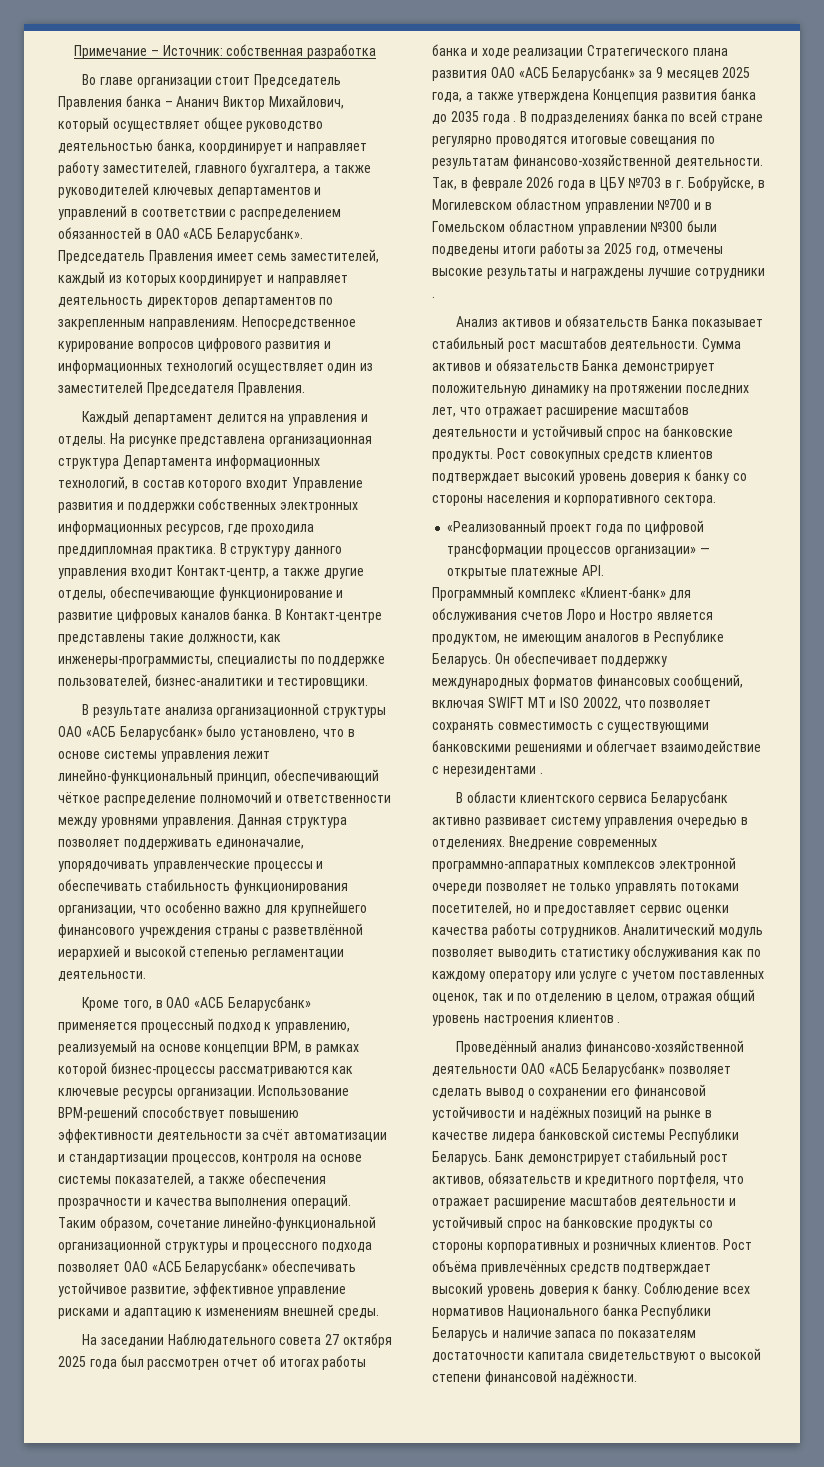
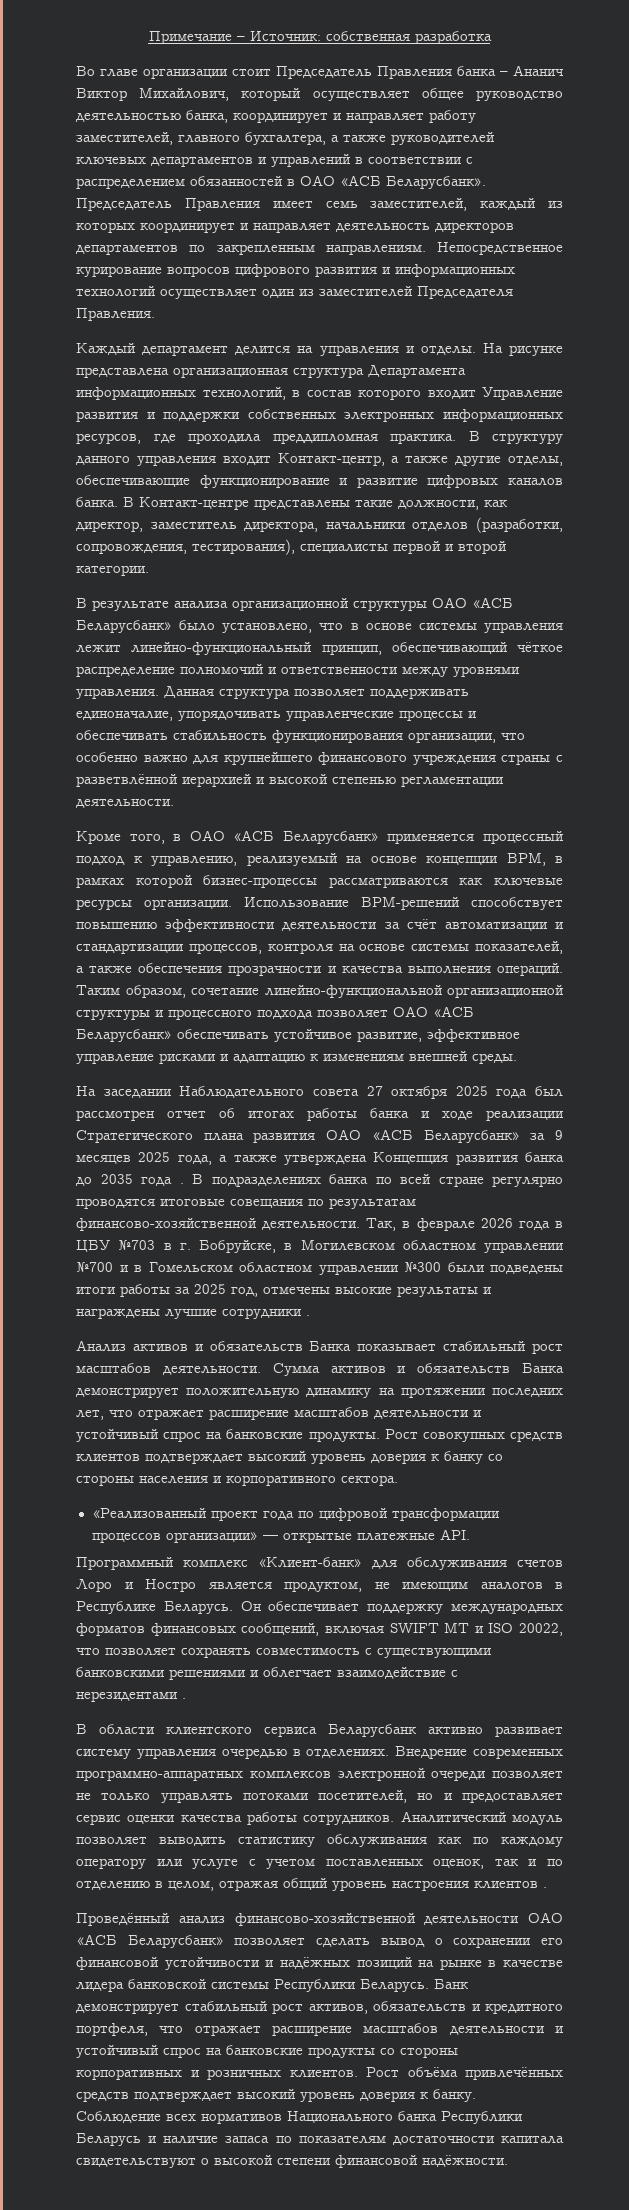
[58,656,386,667] [58,674,369,689] инженеры-программисты, специалисты по поддержке пользователей, бизнес-аналитики и тестировщики. -> [76,517,563,533] [76,539,507,555] [76,565,149,576] директор, заместитель директора, начальники отделов (разработки, сопровождения, тестирования), специалисты первой и второй категории.

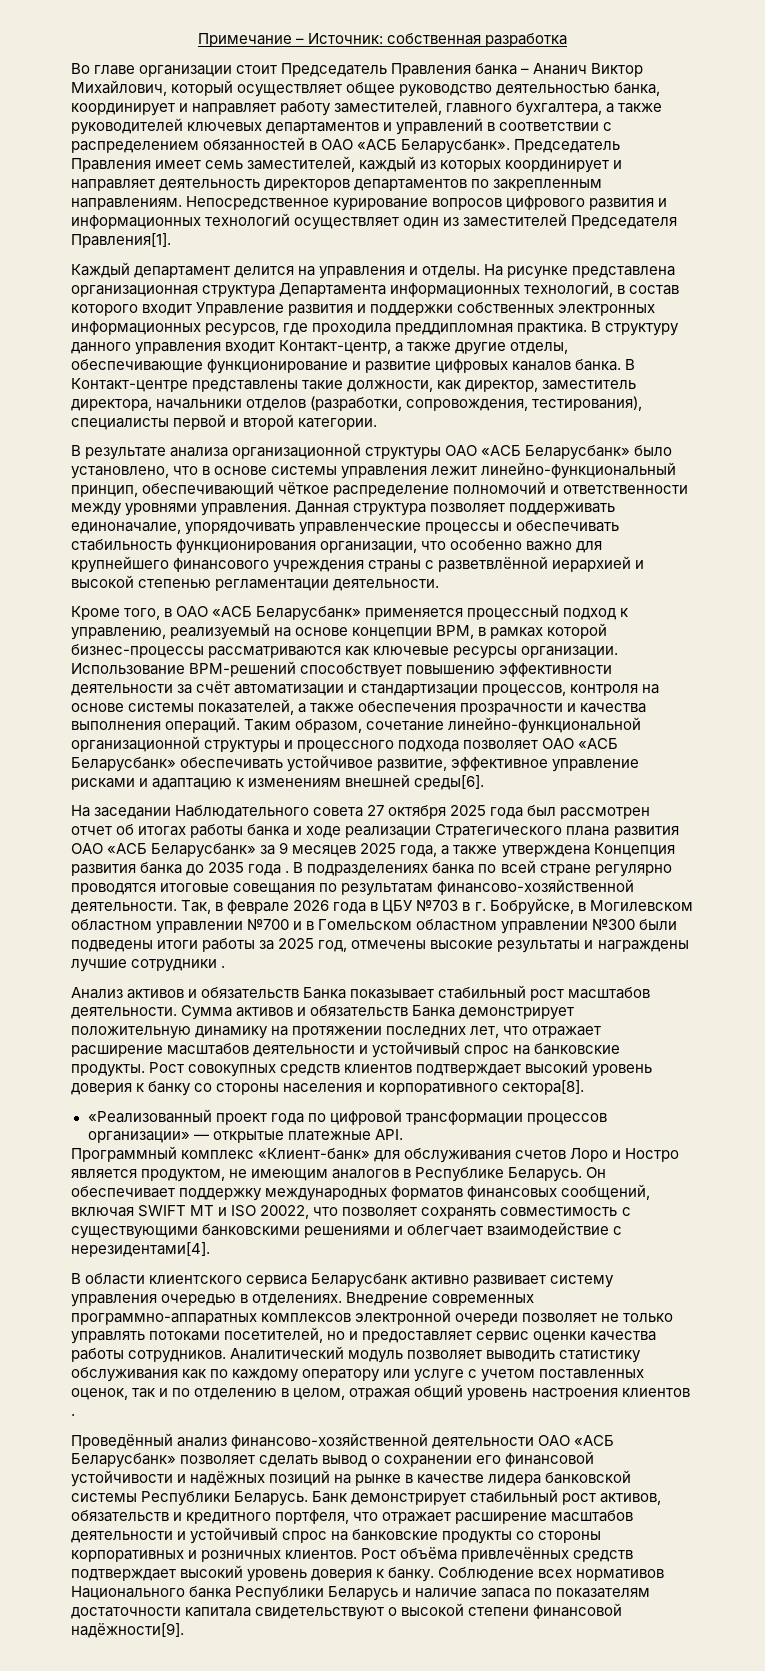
[76,308,155,321] Правления. -> [71,233,171,248] Правления[1].
[472,1053,517,1064] среды. -> [414,775,485,790] среды[6].
[341,1475,398,1486] сектора. -> [502,1080,585,1095] сектора[8].
[76,1691,186,1702] нерезидентами . -> [71,1242,210,1257] нерезидентами[4].
[422,2155,508,2167] надёжности. -> [71,1623,184,1638] надёжности[9].

